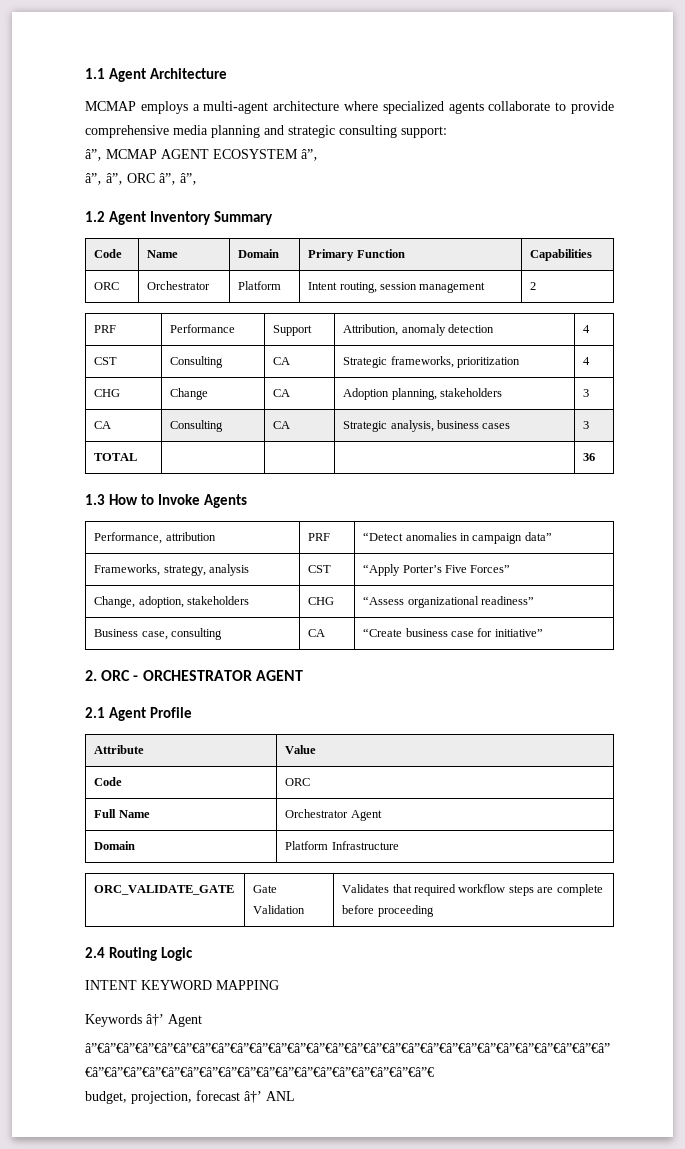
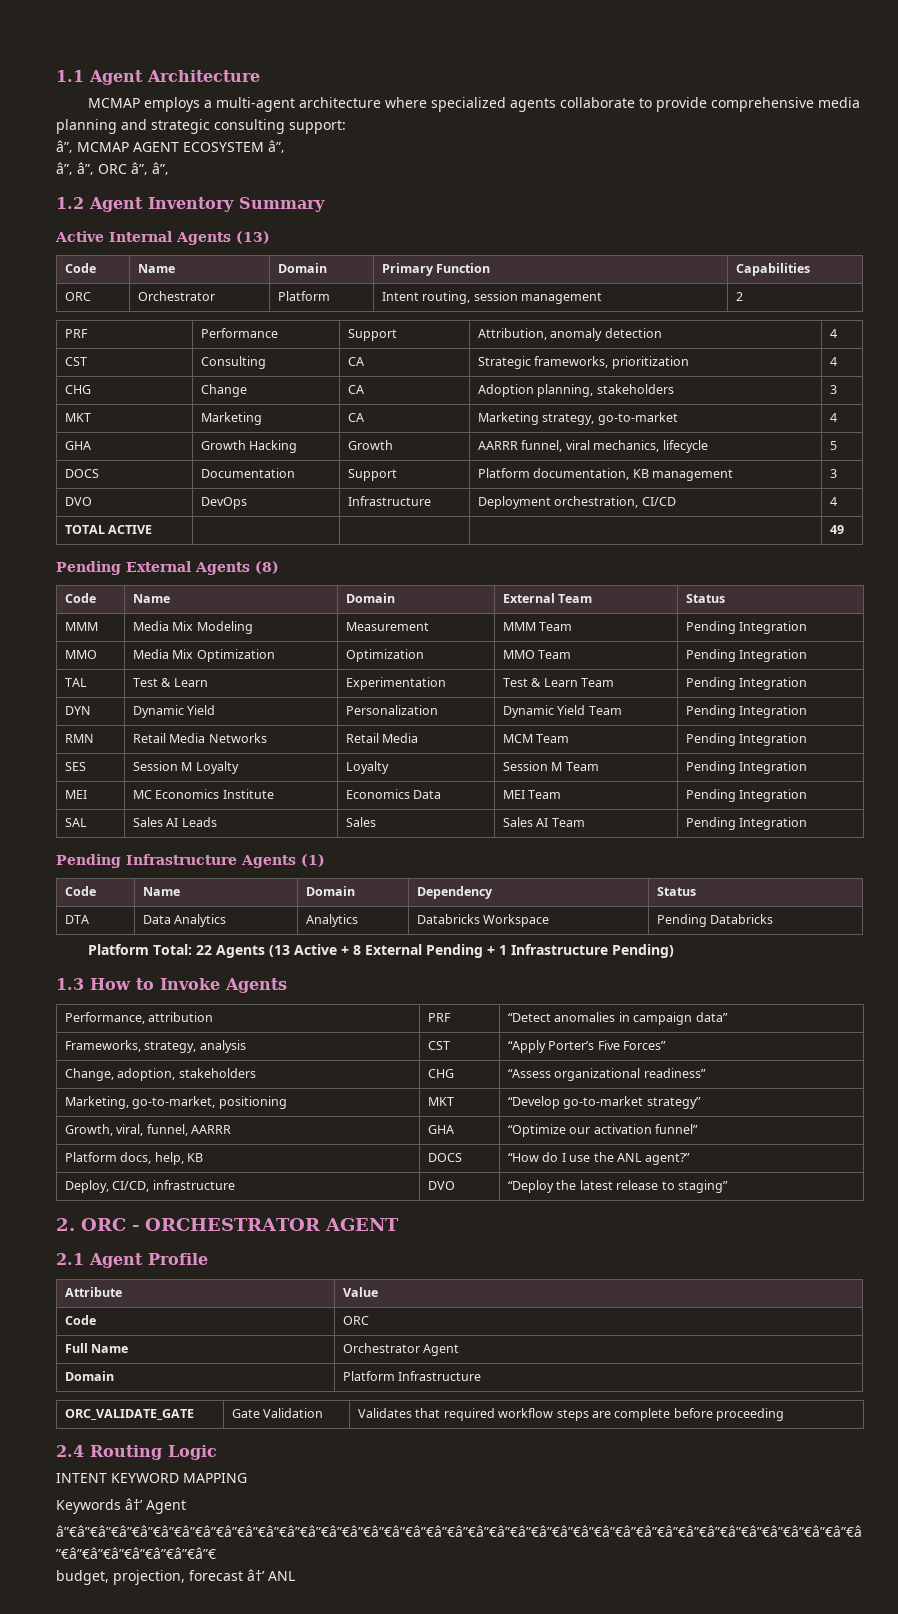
(273, 218) none -> [55,231,270,245] // Active Internal Agents (13)
[94,421,112,429] [170,420,224,432] [273,421,291,429] [343,420,511,432] [583,421,590,429] [94,453,138,461] [583,453,596,461] CA | Consulting | CA | Strategic analysis, business cases | 3 // TOTAL | | | | 36 -> [65,413,92,422] [201,412,263,425] [348,413,365,422] [478,412,678,425] [830,413,838,422] [65,441,92,450] [201,440,298,453] [348,440,394,450] [478,440,708,453] [830,441,838,450] [65,469,100,478] [201,468,296,478] [348,469,398,481] [478,468,734,481] [830,469,838,478] [65,497,93,506] [201,497,248,509] [348,496,432,506] [478,496,676,509] [830,497,838,506] [65,525,153,534] [830,525,845,534] [56,561,279,575] [65,593,97,603] [133,594,171,603] [346,593,396,603] [503,593,593,603] [686,594,726,603] [65,622,99,631] [133,621,253,634] [346,622,430,631] [503,622,573,631] [686,621,808,634] [65,650,98,659] [133,649,275,662] [346,649,425,662] [503,650,572,659] [686,649,808,662] [65,678,88,687] [133,678,208,687] [346,677,447,690] [503,678,615,687] [686,677,808,690] [65,706,92,715] [133,705,216,718] [346,705,439,715] [503,705,622,718] [686,705,808,718] [65,734,95,743] [133,733,267,743] [346,733,419,743] [503,734,570,743] [686,733,808,746] [65,762,87,771] [133,761,239,774] [346,761,390,774] [503,761,599,771] [686,761,808,774] [65,790,88,799] [133,789,274,799] [346,789,442,799] [503,790,562,799] [686,789,808,802] [65,818,88,827] [133,817,217,827] [346,817,377,827] [503,817,585,827] [686,817,808,830] [56,854,325,868] [65,886,97,896] [143,887,181,896] [306,886,356,896] [417,886,494,899] [657,887,697,896] [65,915,90,924] [143,914,227,927] [306,914,359,927] [417,914,550,927] [657,914,774,927] [87,944,674,958] MKT | Marketing | CA | Marketing strategy, go-to-market | 4 // GHA | Growth Hacking | Growth | AARRR funnel, viral mechanics, lifecycle | 5 // DOCS | Documentation | Support | Platform documentation, KB management | 3 // DVO | DevOps | Infrastructure | Deployment orchestration, CI/CD | 4 // TOTAL ACTIVE | | | | 49 // Pending External Agents (8) // Code | Name | Domain | External Team | Status // MMM | Media Mix Modeling | Measurement | MMM Team | Pending Integration // MMO | Media Mix Optimization | Optimization | MMO Team | Pending Integration // TAL | Test & Learn | Experimentation | Test & Learn Team | Pending Integration // DYN | Dynamic Yield | Personalization | Dynamic Yield Team | Pending Integration // RMN | Retail Media Networks | Retail Media | MCM Team | Pending Integration // SES | Session M Loyalty | Loyalty | Session M Team | Pending Integration // MEI | MC Economics Institute | Economics Data | MEI Team | Pending Integration // SAL | Sales AI Leads | Sales | Sales AI Team | Pending Integration // Pending Infrastructure Agents (1) // Code | Name | Domain | Dependency | Status // DTA | Data Analytics | Analytics | Databricks Workspace | Pending Databricks // Platform Total: 22 Agents (13 Active + 8 External Pending + 1 Infrastructure Pending)
[94,628,223,640] [308,629,326,637] [363,628,543,637] Business case, consulting | CA | “Create business case for initiative” -> [65,1096,287,1109] [428,1097,455,1106] [508,1096,701,1109] [65,1124,232,1136] [428,1125,455,1134] [508,1124,699,1137] [65,1152,204,1165] [428,1153,463,1162] [508,1152,691,1165] [65,1180,235,1193] [428,1181,456,1190] [508,1180,728,1193] Marketing, go-to-market, positioning | MKT | “Develop go-to-market strategy” // Growth, viral, funnel, AARRR | GHA | “Optimize our activation funnel” // Platform docs, help, KB | DOCS | “How do I use the ANL agent?” // Deploy, CI/CD, infrastructure | DVO | “Deploy the latest release to staging”

